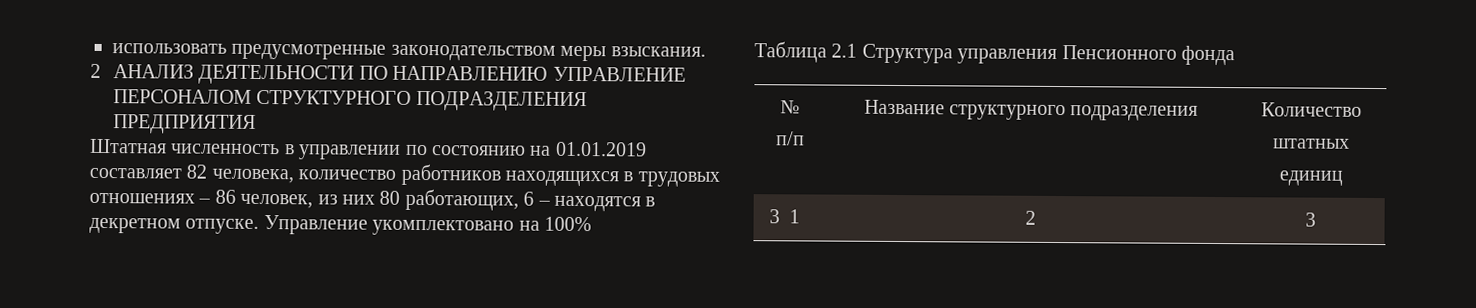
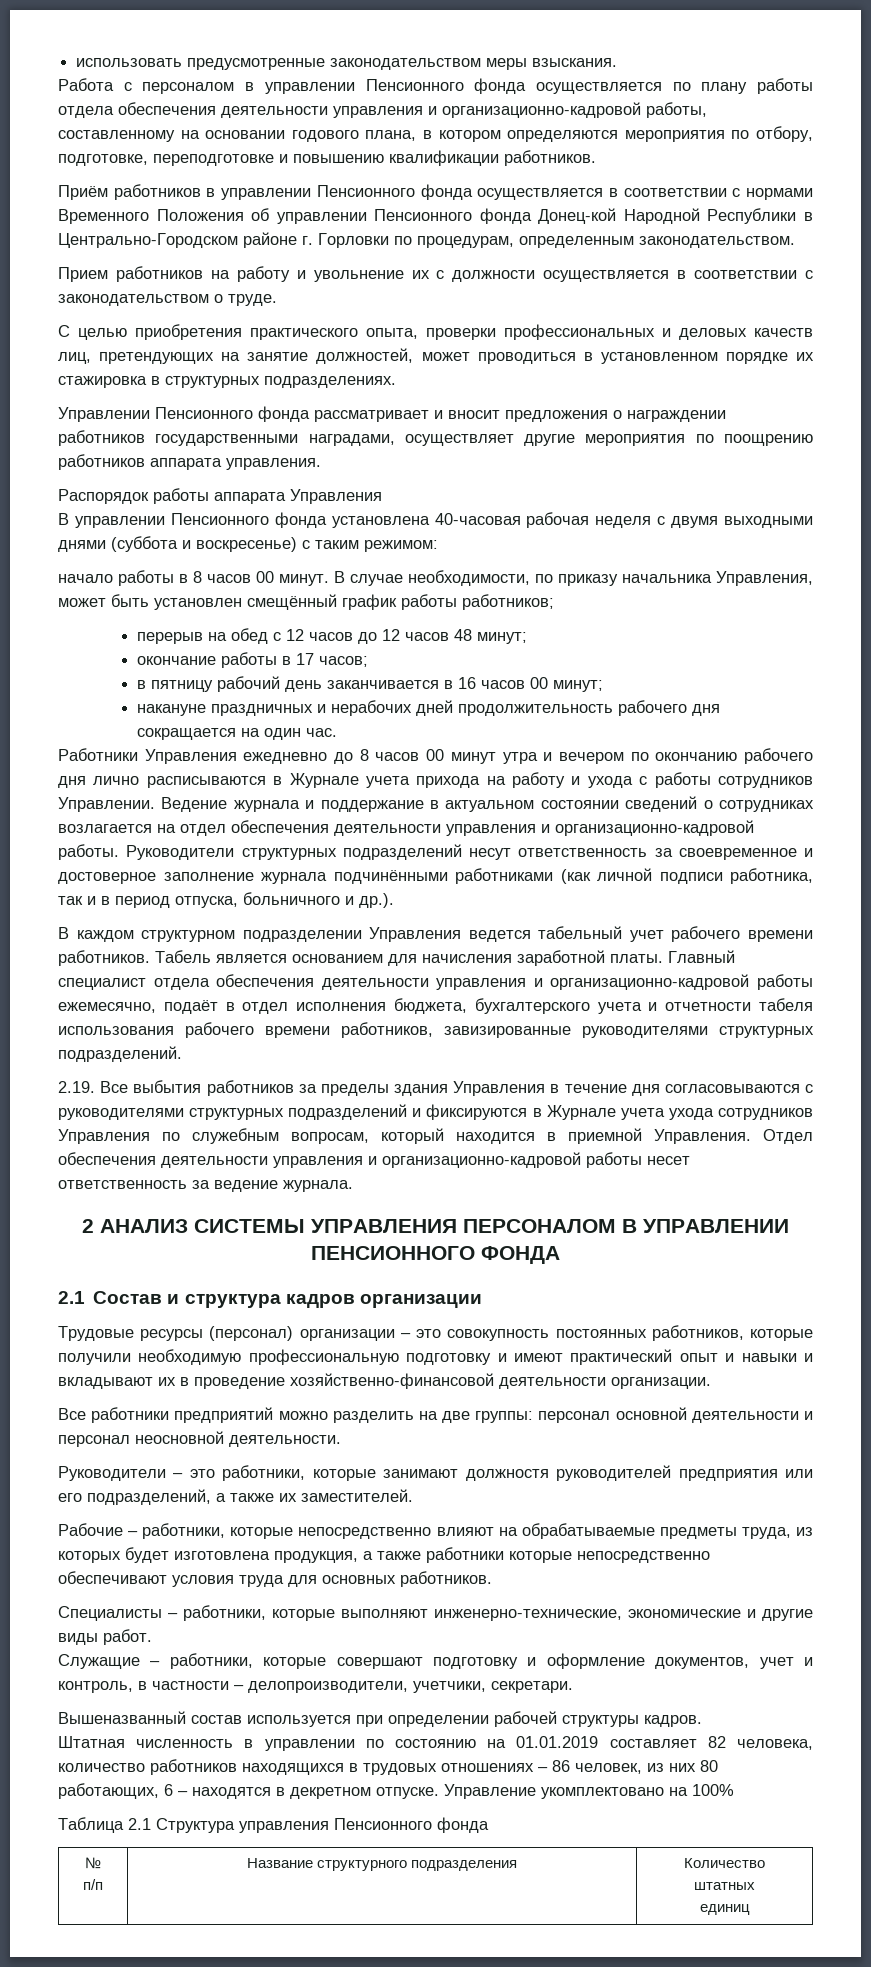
[90,63,686,85] [113,89,587,112] [113,114,257,134] 2 АНАЛИЗ ДЕЯТЕЛЬНОСТИ ПО НАПРАВЛЕНИЮ УПРАВЛЕНИЕ ПЕРСОНАЛОМ СТРУКТУРНОГО ПОДРАЗДЕЛЕНИЯ ПРЕДПРИЯТИЯ -> [58,78,813,94] [58,102,707,118] [58,126,814,142] [58,150,596,166] [58,184,814,200] [58,208,813,224] [58,232,795,248] [58,266,813,282] [58,294,277,306] [58,324,813,340] [58,348,815,364] [58,376,396,388] [58,406,726,422] [58,430,814,446] [58,454,321,470] [58,488,382,504] [58,512,813,528] [58,536,438,552] [58,570,813,586] [58,594,554,610] [136,628,527,644] [136,652,368,668] [136,676,603,692] [136,700,720,716] [136,728,337,740] [58,748,813,764] [58,772,813,788] [58,796,814,812] [58,820,754,836] [58,844,813,860] [58,868,813,884] [58,892,394,908] [58,926,813,942] [58,950,735,966] [58,974,813,990] [58,998,813,1014] [58,1022,814,1038] [58,1046,182,1062] [58,1080,813,1096] [58,1104,813,1120] [58,1128,813,1144] [58,1152,690,1168] [58,1180,353,1192] [82,1219,789,1233] [311,1246,560,1264] [58,1291,482,1308] [58,1325,813,1341] [58,1349,813,1365] [58,1373,711,1389] [58,1407,813,1423] [58,1431,341,1447] [58,1465,814,1481] [58,1489,413,1505] [58,1523,814,1539] [58,1547,710,1563] [58,1571,492,1587] [58,1605,813,1621] [58,1629,152,1645] [58,1653,813,1669] [58,1681,573,1693] [58,1711,702,1727] Работа с персоналом в управлении Пенсионного фонда осуществляется по плану работы отдела обеспечения деятельности управления и организационно-кадровой работы, составленному на основании годового плана, в котором определяются мероприятия по отбору, подготовке, переподготовке и повышению квалификации работников. // Приём работников в управлении Пенсионного фонда осуществляется в соответствии с нормами Временного Положения об управлении Пенсионного фонда Донец-кой Народной Республики в Центрально-Городском районе г. Горловки по процедурам, определенным законодательством. // Прием работников на работу и увольнение их с должности осуществляется в соответствии с законодательством о труде. // С целью приобретения практического опыта, проверки профессиональных и деловых качеств лиц, претендующих на занятие должностей, может проводиться в установленном порядке их стажировка в структурных подразделениях. // Управлении Пенсионного фонда рассматривает и вносит предложения о награждении работников государственными наградами, осуществляет другие мероприятия по поощрению работников аппарата управления. // Распорядок работы аппарата Управления // В управлении Пенсионного фонда установлена 40-часовая рабочая неделя с двумя выходными днями (суббота и воскресенье) с таким режимом: // начало работы в 8 часов 00 минут. В случае необходимости, по приказу начальника Управления, может быть установлен смещённый график работы работников; // перерыв на обед с 12 часов до 12 часов 48 минут; // окончание работы в 17 часов; // в пятницу рабочий день заканчивается в 16 часов 00 минут; // накануне праздничных и нерабочих дней продолжительность рабочего дня сокращается на один час. // Работники Управления ежедневно до 8 часов 00 минут утра и вечером по окончанию рабочего дня лично расписываются в Журнале учета прихода на работу и ухода с работы сотрудников Управлении. Ведение журнала и поддержание в актуальном состоянии сведений о сотрудниках возлагается на отдел обеспечения деятельности управления и организационно-кадровой работы. Руководители структурных подразделений несут ответственность за своевременное и достоверное заполнение журнала подчинёнными работниками (как личной подписи работника, так и в период отпуска, больничного и др.). // В каждом структурном подразделении Управления ведется табельный учет рабочего времени работников. Табель является основанием для начисления заработной платы. Главный специалист отдела обеспечения деятельности управления и организационно-кадровой работы ежемесячно, подаёт в отдел исполнения бюджета, бухгалтерского учета и отчетности табеля использования рабочего времени работников, завизированные руководителями структурных подразделений. // 2.19. Все выбытия работников за пределы здания Управления в течение дня согласовываются с руководителями структурных подразделений и фиксируются в Журнале учета ухода сотрудников Управления по служебным вопросам, который находится в приемной Управления. Отдел обеспечения деятельности управления и организационно-кадровой работы несет ответственность за ведение журнала. // 2 АНАЛИЗ СИСТЕМЫ УПРАВЛЕНИЯ ПЕРСОНАЛОМ В УПРАВЛЕНИИ ПЕНСИОННОГО ФОНДА // 2.1 Состав и структура кадров организации // Трудовые ресурсы (персонал) организации – это совокупность постоянных работников, которые получили необходимую профессиональную подготовку и имеют практический опыт и навыки и вкладывают их в проведение хозяйственно-финансовой деятельности организации. // Все работники предприятий можно разделить на две группы: персонал основной деятельности и персонал неосновной деятельности. // Руководители – это работники, которые занимают должностя руководителей предприятия или его подразделений, а также их заместителей. // Рабочие – работники, которые непосредственно влияют на обрабатываемые предметы труда, из которых будет изготовлена продукция, а также работники которые непосредственно обеспечивают условия труда для основных работников. // Специалисты – работники, которые выполняют инженерно-технические, экономические и другие виды работ. // Служащие – работники, которые совершают подготовку и оформление документов, учет и контроль, в частности – делопроизводители, учетчики, секретари. // Вышеназванный состав используется при определении рабочей структуры кадров.
[768,209,800,224] [1024,210,1036,225] [1305,212,1316,227] // 3 1 | 2 | 3 -> (750, 1909) none

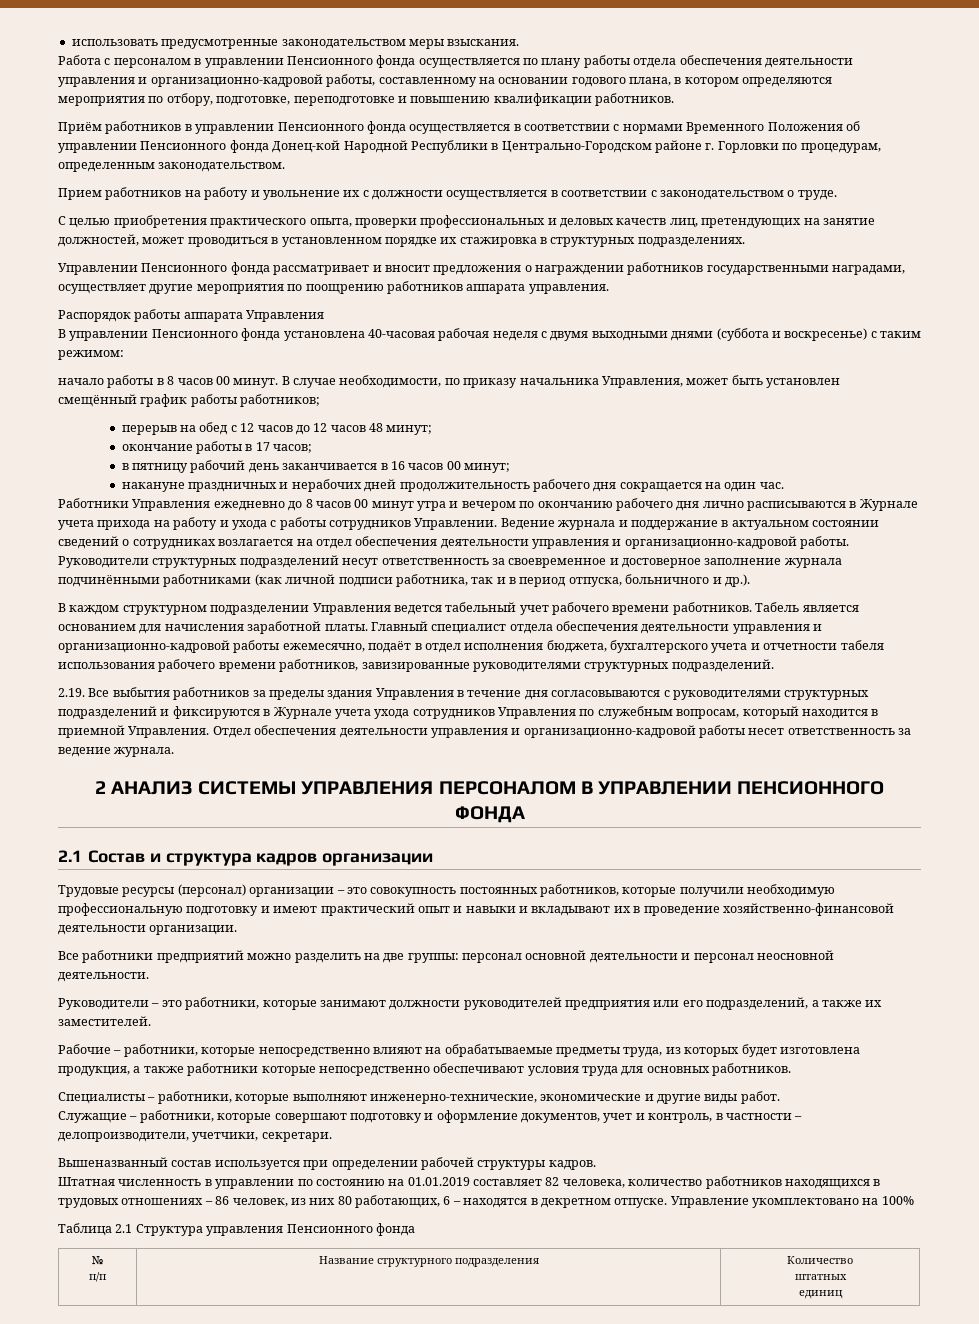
[465,1469,549,1481] должностя -> [389,1000,461,1010] должности

